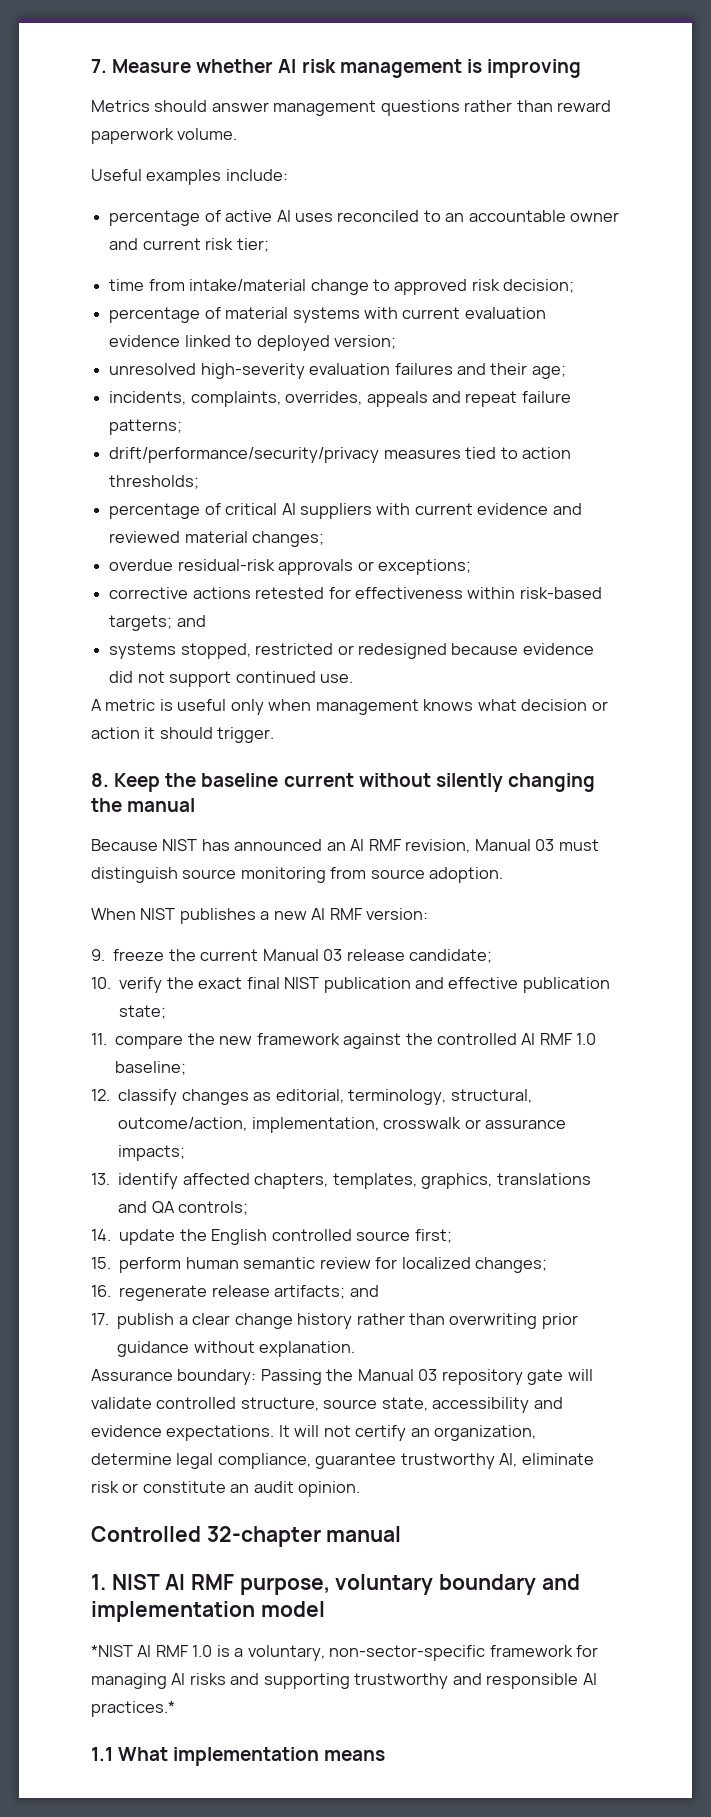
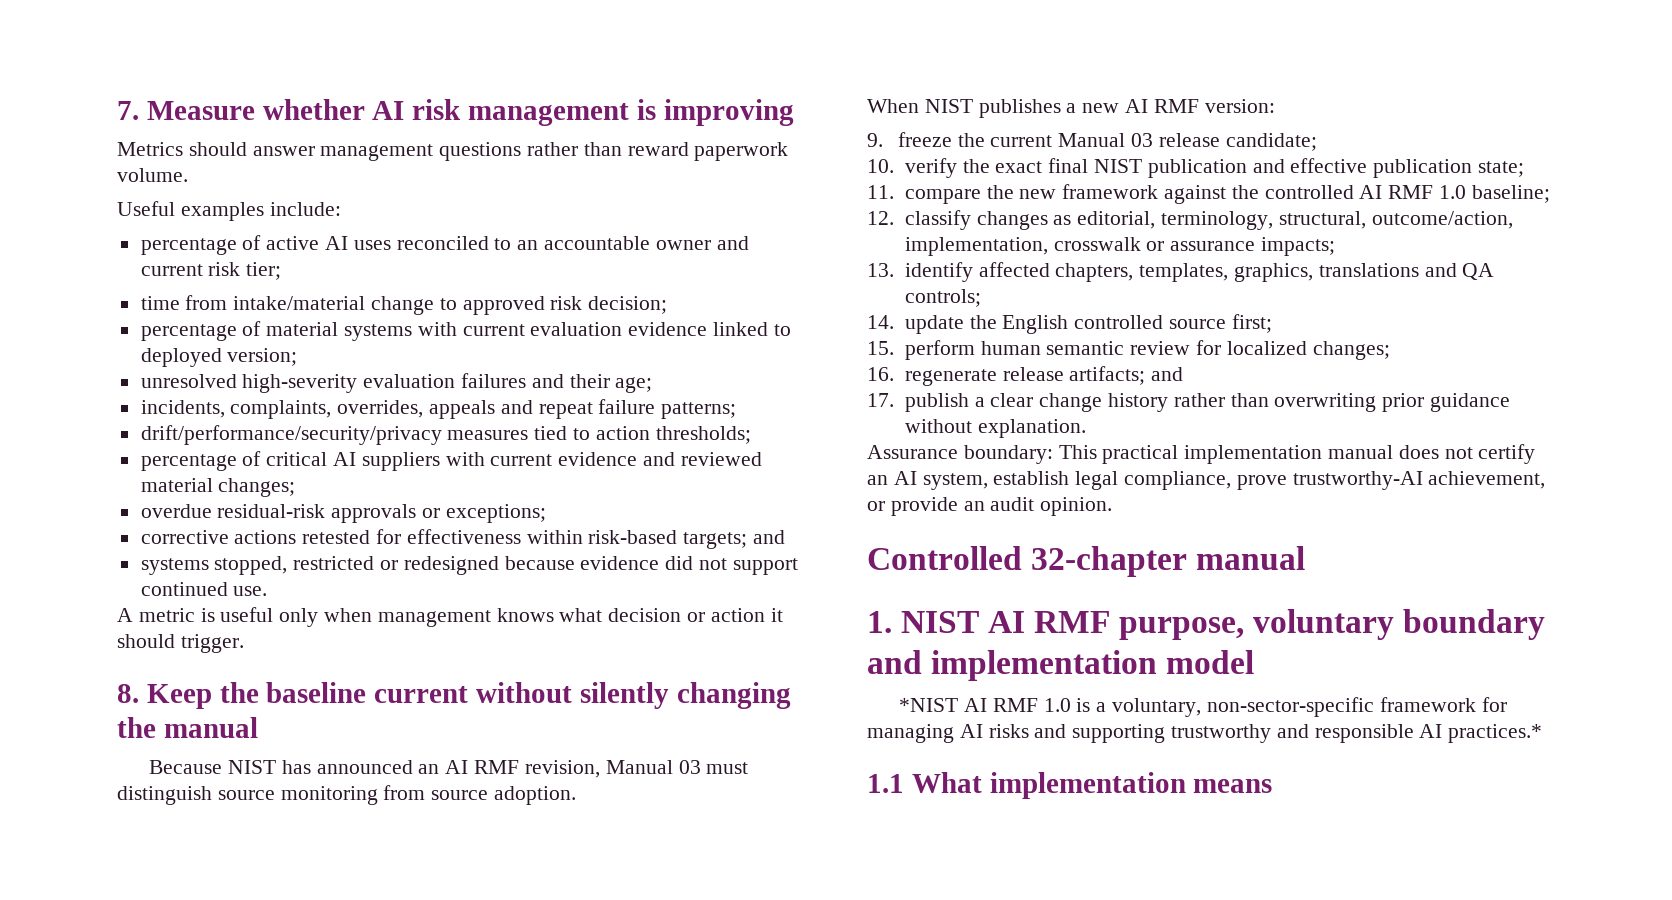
[260,1369,593,1385] [91,1397,563,1413] [91,1425,537,1441] [91,1453,594,1469] [91,1481,226,1493] Passing the Manual 03 repository gate will validate controlled structure, source state, accessibility and evidence expectations. It will not certify an organization, determine legal compliance, guarantee trustworthy AI, eliminate risk or constitute -> [1058,444,1536,464] [867,471,1546,490] [867,497,958,516] This practical implementation manual does not certify an AI system, establish legal compliance, prove trustworthy-AI achievement, or provide

